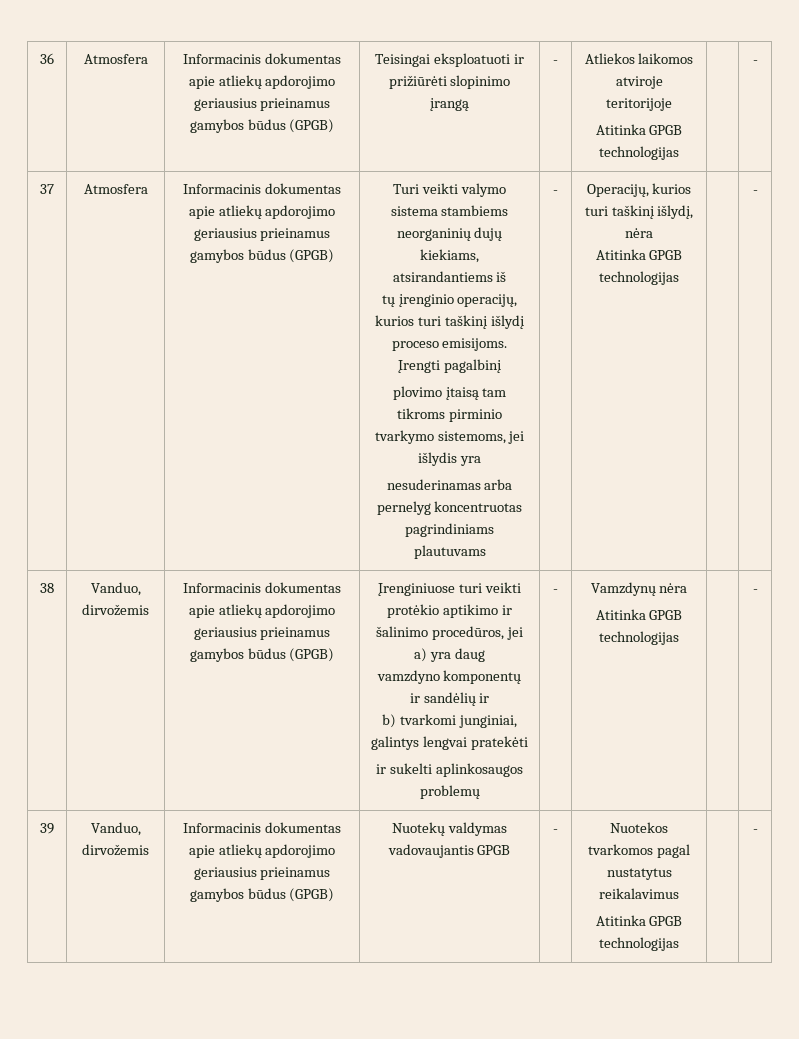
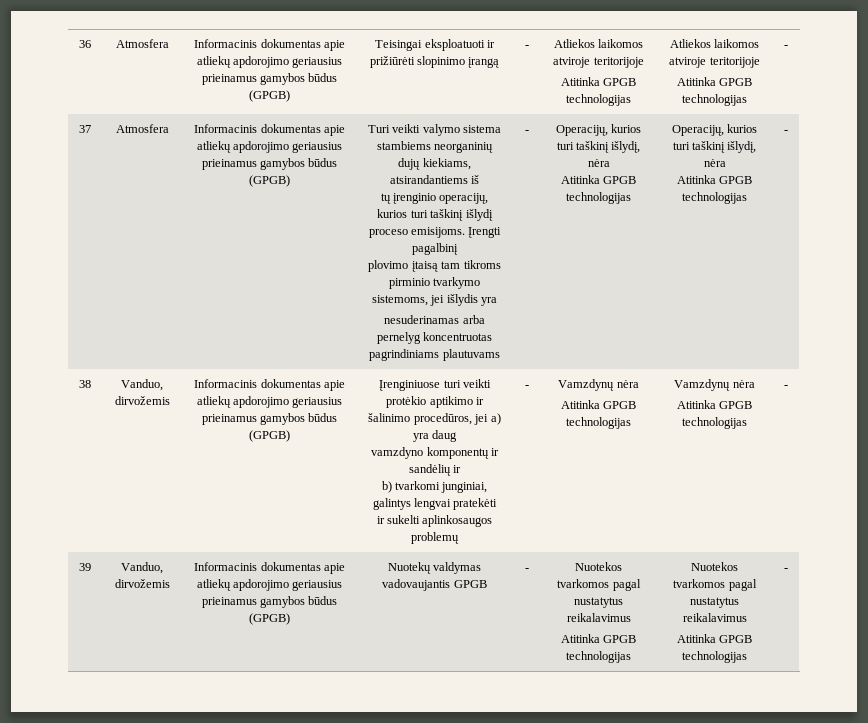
(679, 153) none -> [669,39,760,48] [669,57,760,68] [676,77,753,86] [682,94,747,106] Atliekos laikomos atviroje teritorijoje // Atitinka GPGB technologijas
(679, 278) none -> [671,124,758,136] [672,141,757,153] [703,159,726,167] [676,175,753,184] [682,192,747,204] Operacijų, kurios turi taškinį išlydį, nėra // Atitinka GPGB technologijas
(679, 638) none -> [674,379,755,391] [676,400,753,409] [682,417,747,429] Vamzdynų nėra // Atitinka GPGB technologijas
(679, 944) none -> [691,562,738,571] [673,579,757,591] [690,597,739,608] [682,613,747,622] [676,634,753,643] [682,651,747,663] Nuotekos tvarkomos pagal nustatytus reikalavimus // Atitinka GPGB technologijas

